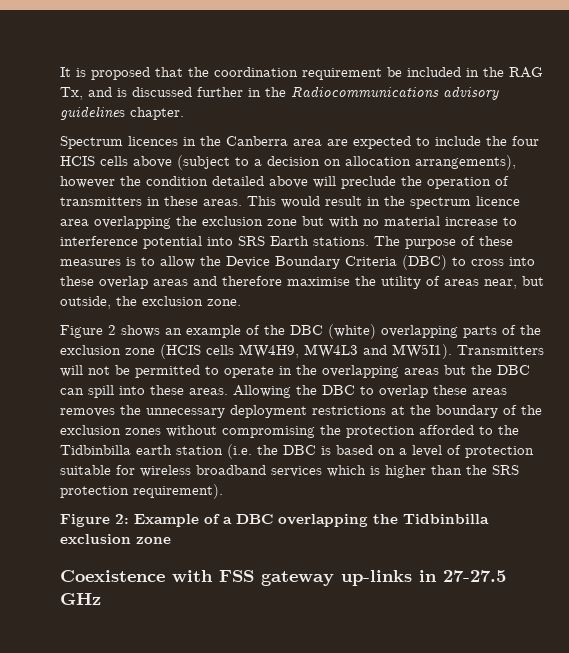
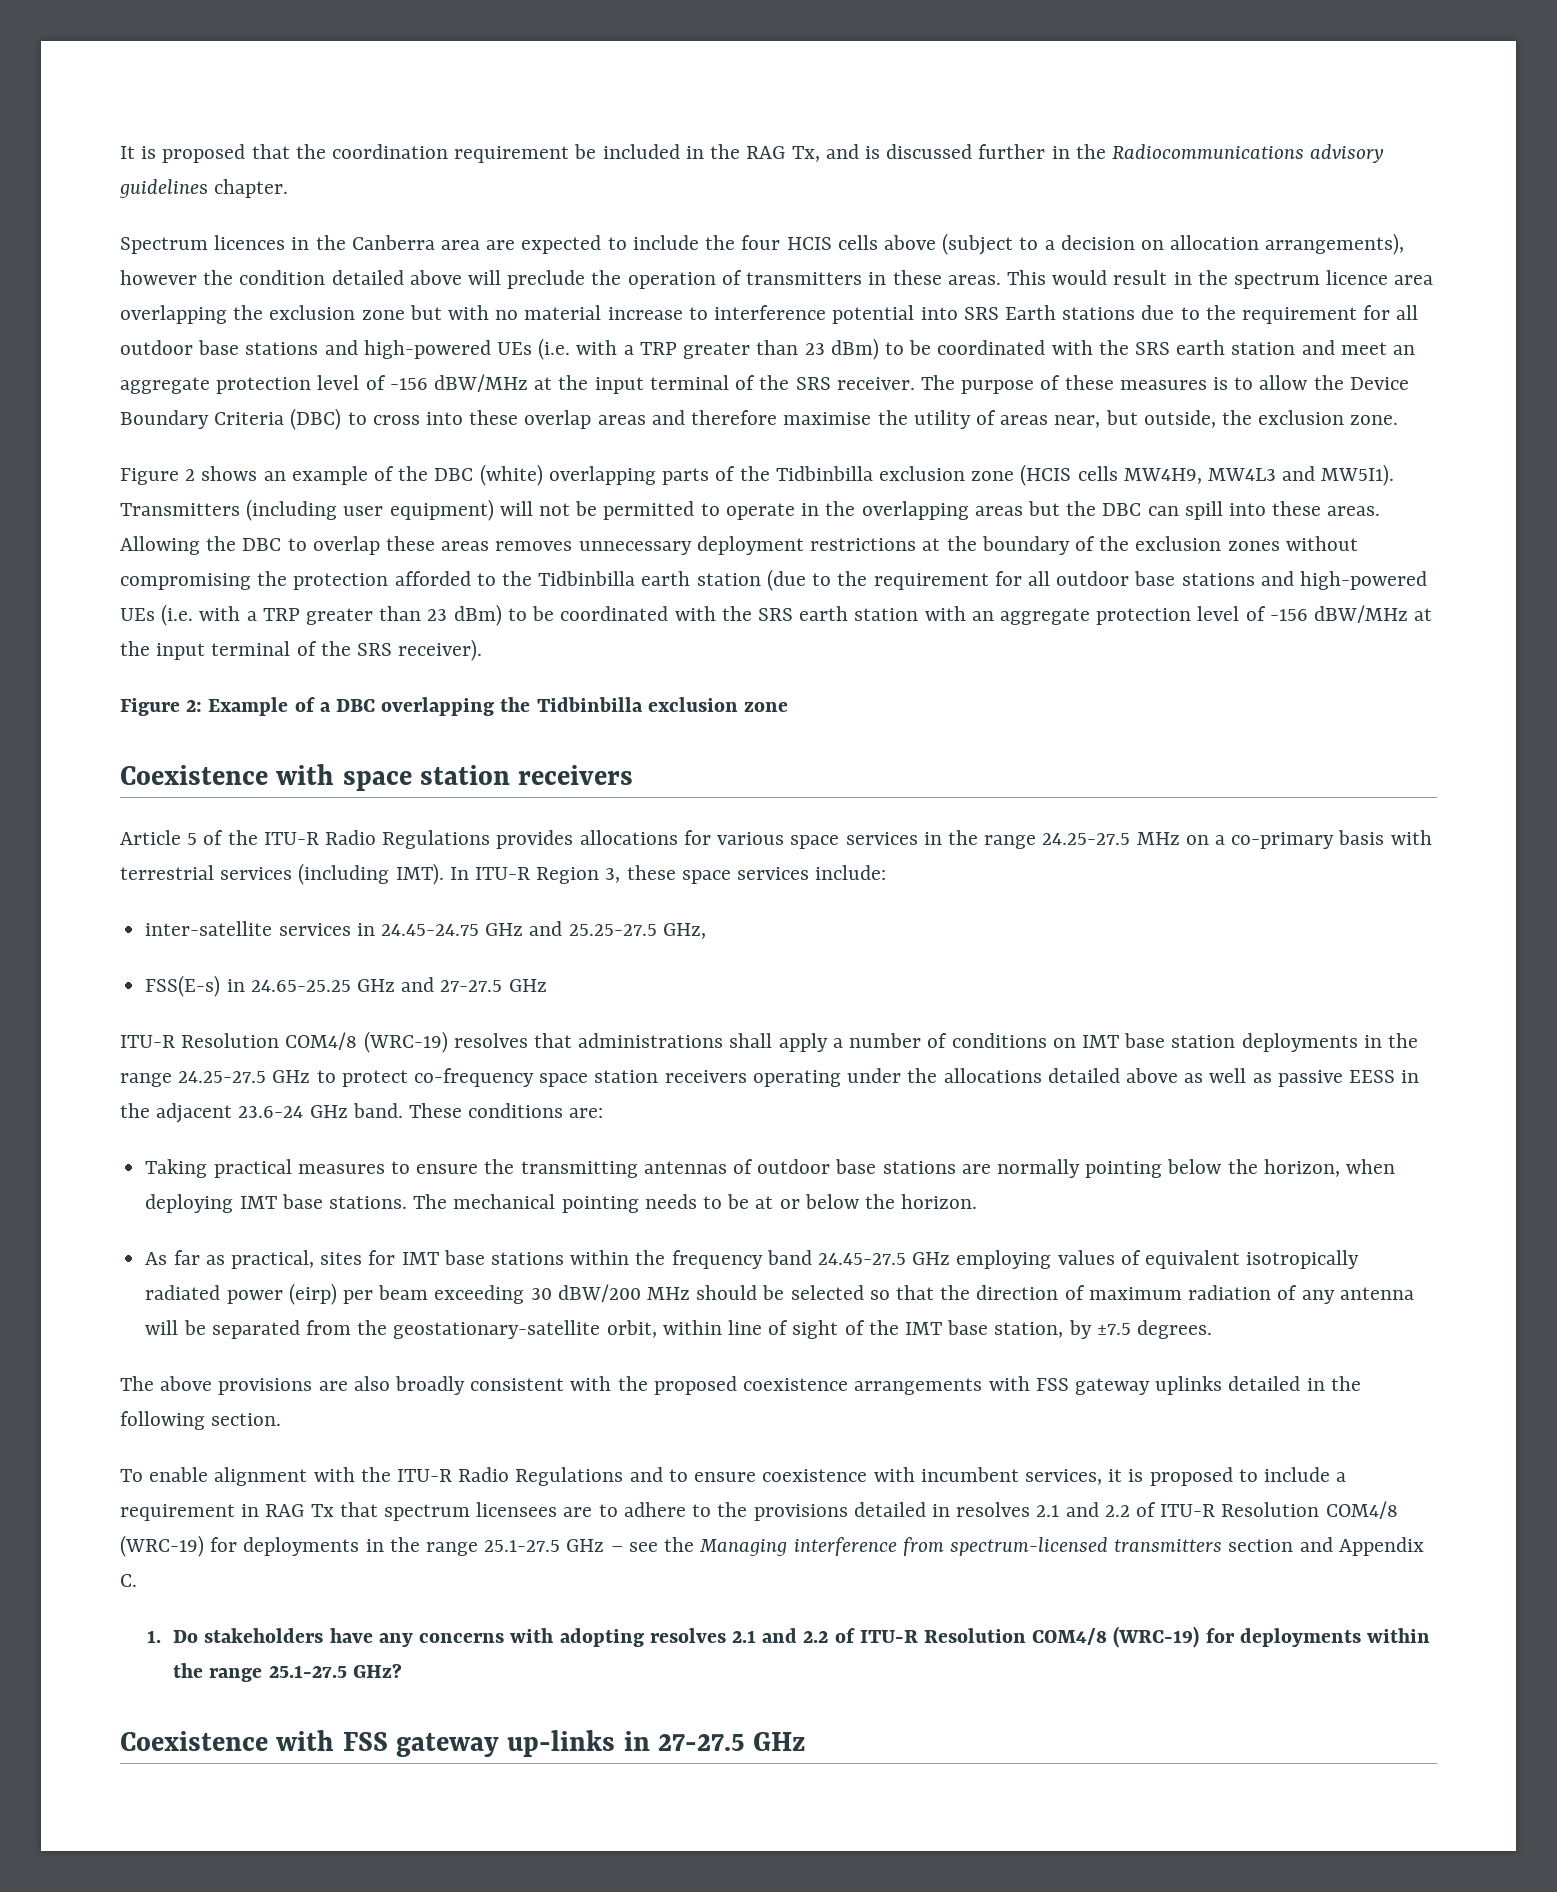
[313,237,369,246] stations. -> [1062,305,1419,324] [120,338,1416,360] [120,374,915,394] stations due to the requirement for all outdoor base stations and high-powered UEs (i.e. with a TRP greater than 23 dBm) to be coordinated with the SRS earth station and meet an aggregate protection level of -156 dBW/MHz at the input terminal of the SRS receiver.
(541, 330) none -> [775,466,873,481] Tidbinbilla
(544, 350) none -> [246,499,494,521] (including user equipment)
[120,405,141,415] the -> (573, 546) none
[227,444,534,459] [60,465,519,478] [60,484,223,499] (i.e. the DBC is based on a level of protection suitable for wireless broadband services which is higher than the SRS protection requirement). -> [766,569,1427,591] [120,604,1433,626] [120,639,483,661] (due to the requirement for all outdoor base stations and high-powered UEs (i.e. with a TRP greater than 23 dBm) to be coordinated with the SRS earth station with an aggregate protection level of -156 dBW/MHz at the input terminal of the SRS receiver).
(171, 540) none -> [120,764,634,791] [120,830,1432,849] [120,863,887,885] [145,921,706,939] [145,975,547,997] [120,1031,1418,1053] [120,1068,1420,1087] [120,1103,604,1123] [145,1159,1396,1178] [145,1194,978,1213] [145,1250,1360,1269] [145,1283,1414,1305] [145,1320,1213,1339] [120,1376,1361,1395] [120,1411,282,1430] [120,1467,1347,1486] [120,1501,1398,1521] [120,1535,1424,1557] [120,1574,137,1587] [146,1626,1431,1648] [173,1663,402,1682] // Coexistence with space station receivers // Article 5 of the ITU-R Radio Regulations provides allocations for various space services in the range 24.25-27.5 MHz on a co-primary basis with terrestrial services (including IMT). In ITU-R Region 3, these space services include: // inter-satellite services in 24.45-24.75 GHz and 25.25-27.5 GHz, // FSS(E-s) in 24.65-25.25 GHz and 27-27.5 GHz // ITU-R Resolution COM4/8 (WRC-19) resolves that administrations shall apply a number of conditions on IMT base station deployments in the range 24.25-27.5 GHz to protect co-frequency space station receivers operating under the allocations detailed above as well as passive EESS in the adjacent 23.6-24 GHz band. These conditions are: // Taking practical measures to ensure the transmitting antennas of outdoor base stations are normally pointing below the horizon, when deploying IMT base stations. The mechanical pointing needs to be at or below the horizon. // As far as practical, sites for IMT base stations within the frequency band 24.45-27.5 GHz employing values of equivalent isotropically radiated power (eirp) per beam exceeding 30 dBW/200 MHz should be selected so that the direction of maximum radiation of any antenna will be separated from the geostationary-satellite orbit, within line of sight of the IMT base station, by ±7.5 degrees. // The above provisions are also broadly consistent with the proposed coexistence arrangements with FSS gateway uplinks detailed in the following section. // To enable alignment with the ITU-R Radio Regulations and to ensure coexistence with incumbent services, it is proposed to include a requirement in RAG Tx that spectrum licensees are to adhere to the provisions detailed in resolves 2.1 and 2.2 of ITU-R Resolution COM4/8 (WRC-19) for deployments in the range 25.1-27.5 GHz – see the Managing interference from spectrum-licensed transmitters section and Appendix C. // 1. Do stakeholders have any concerns with adopting resolves 2.1 and 2.2 of ITU-R Resolution COM4/8 (WRC-19) for deployments within the range 25.1-27.5 GHz?

